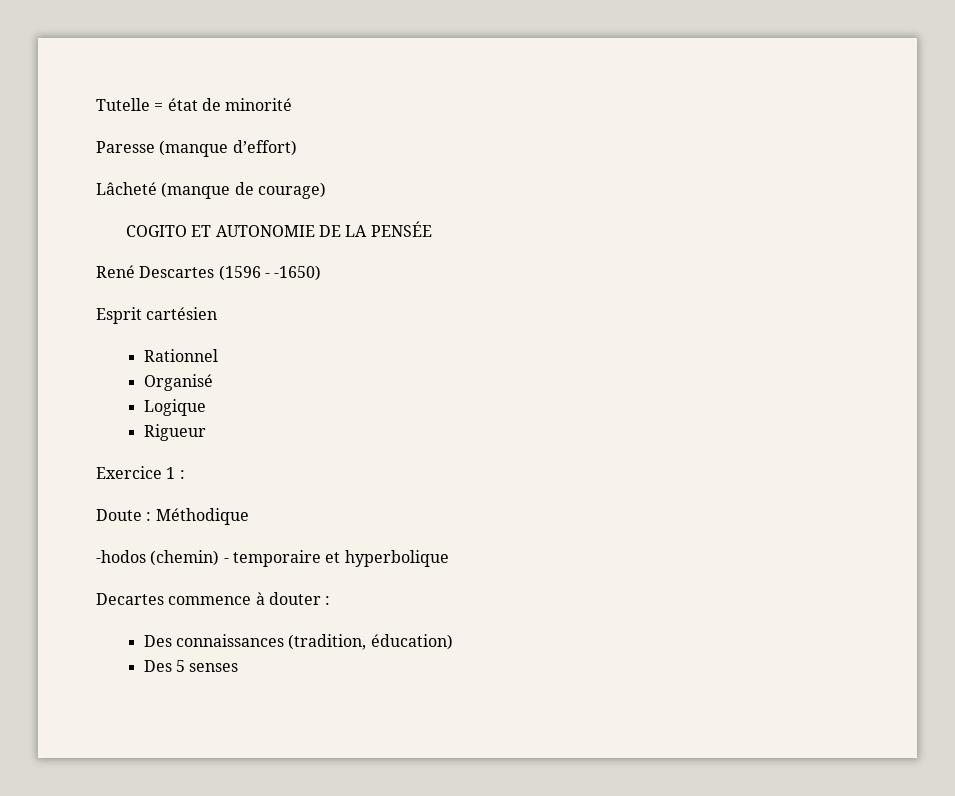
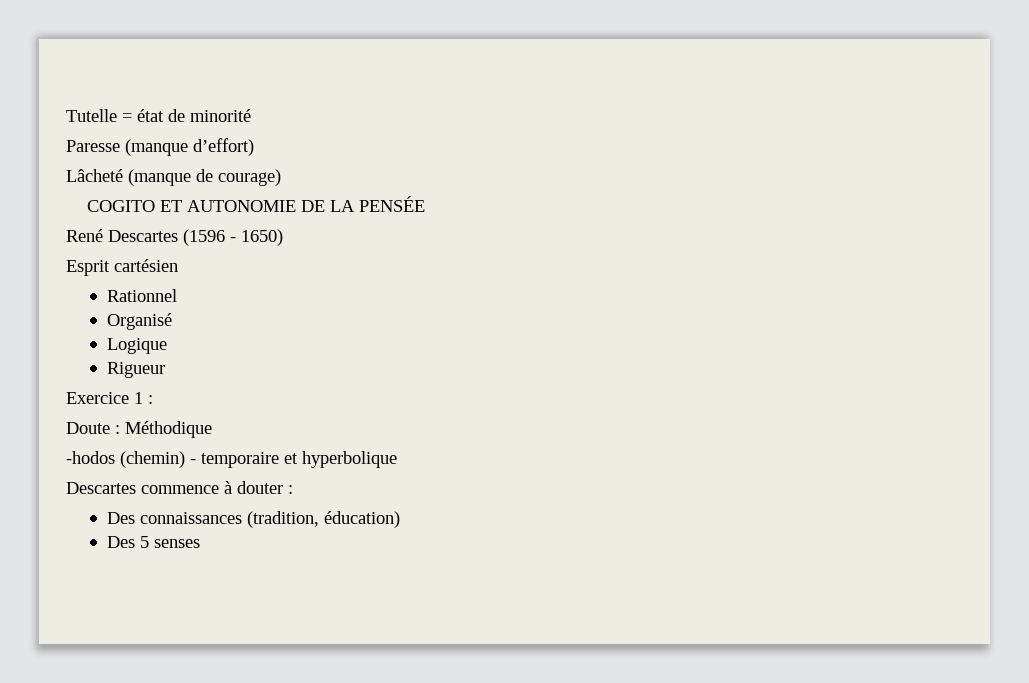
[274,265,322,281] -1650) -> [241,229,283,246] 1650)
[96,593,164,605] Decartes -> [66,482,136,494] Descartes

